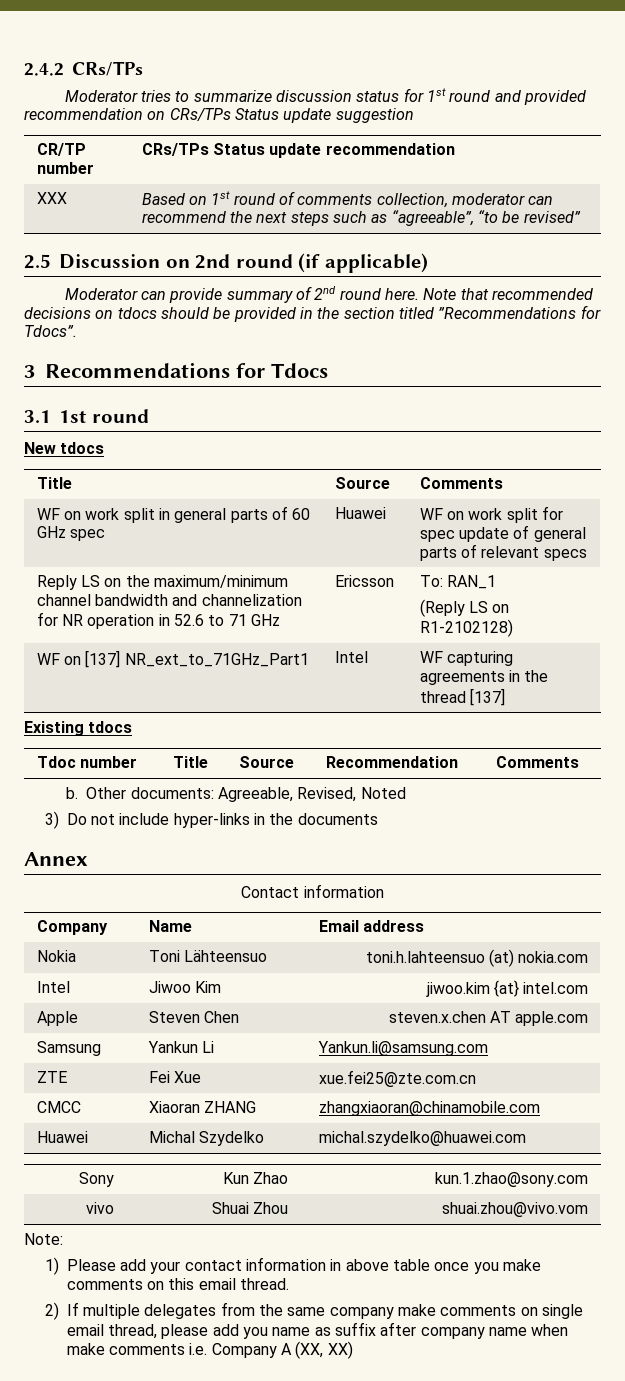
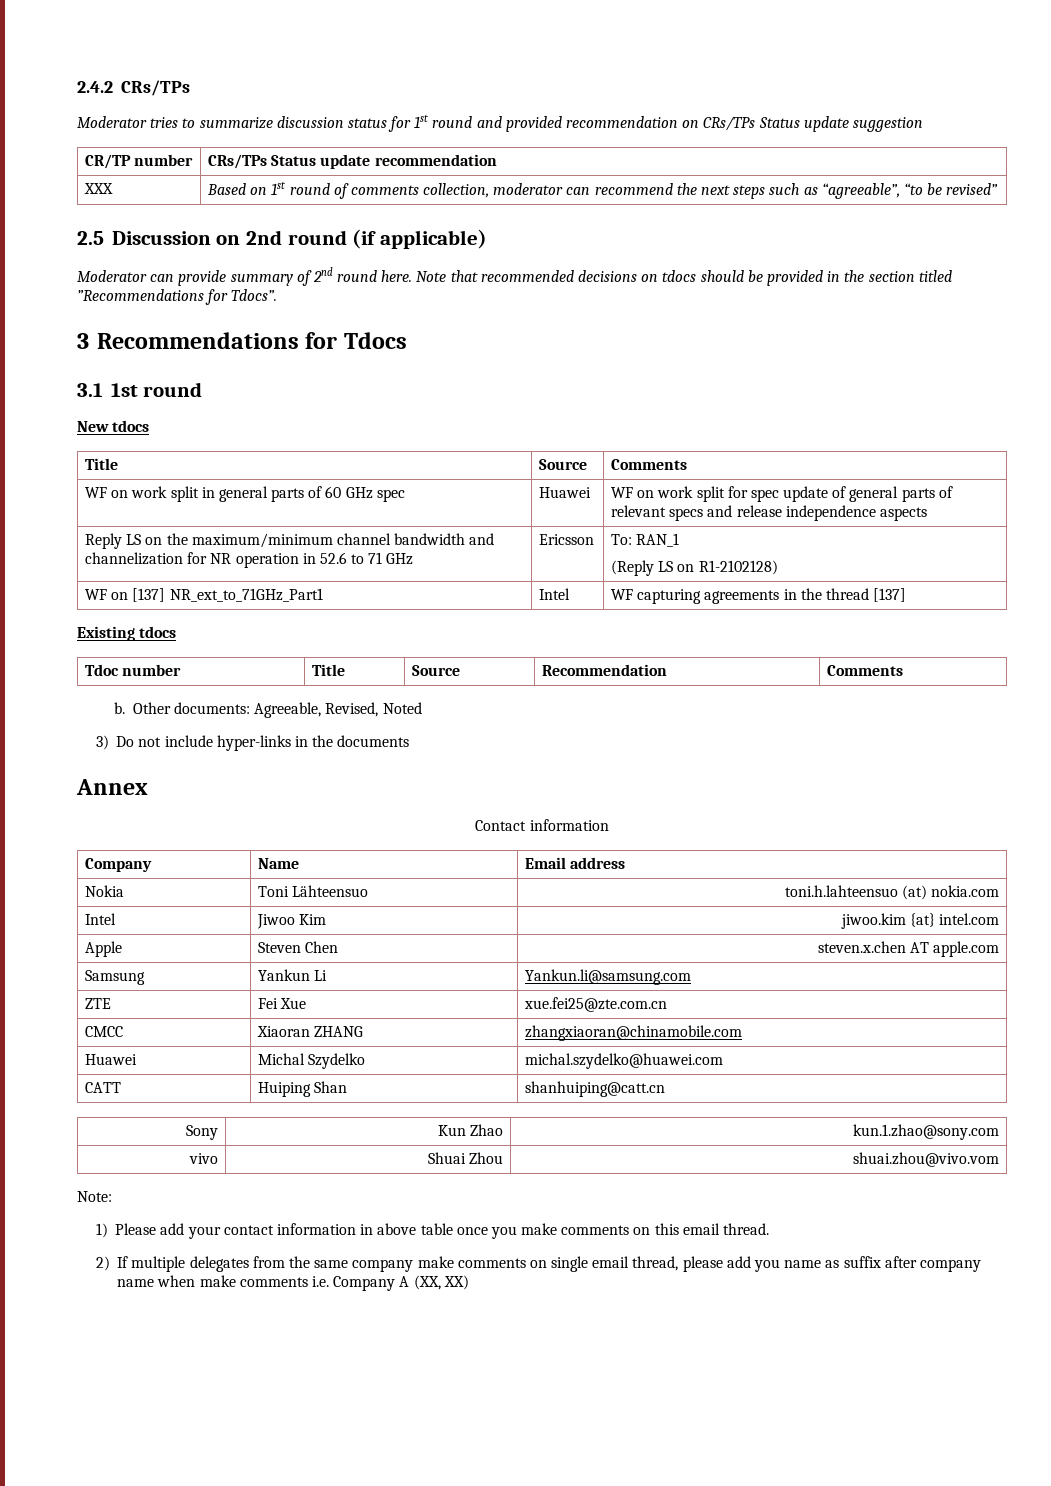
(587, 555) none -> [707,505,927,521] and release independence aspects
(526, 1138) none -> [84,1082,121,1093] [257,1081,348,1097] [524,1081,665,1097] // CATT | Huiping Shan | shanhuiping@catt.cn

